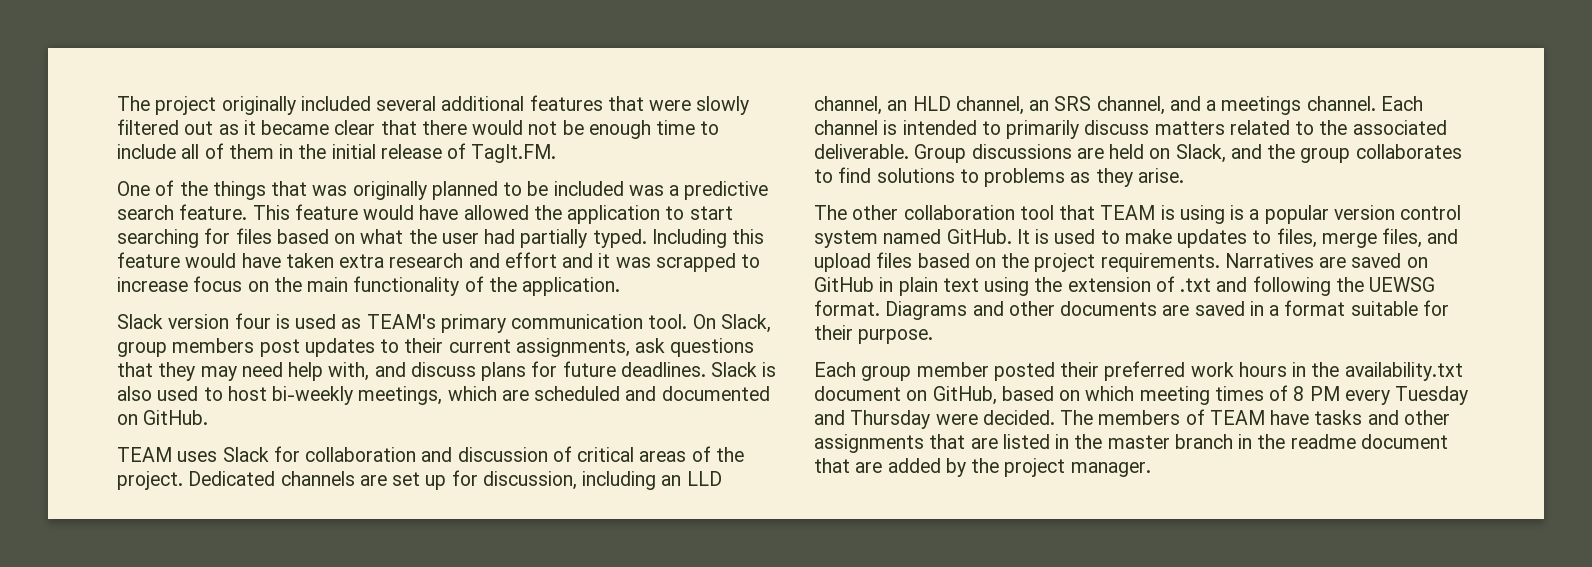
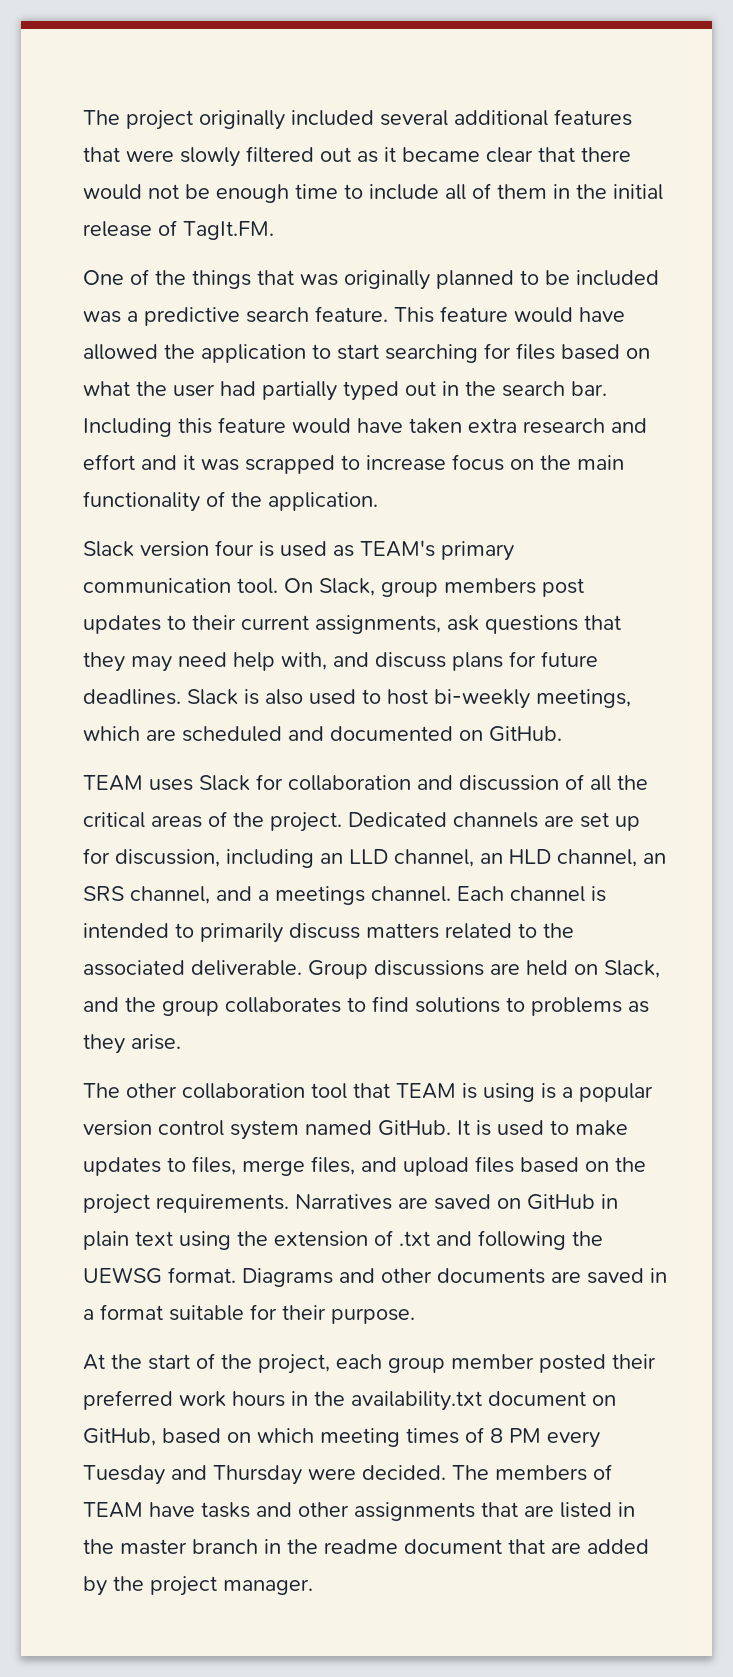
[592,229,647,248] typed. -> [343,381,607,401] typed out in the search bar.
(572, 454) none -> [590,775,648,791] all the
[814,362,856,377] Each -> [83,1353,382,1374] At the start of the project, each

